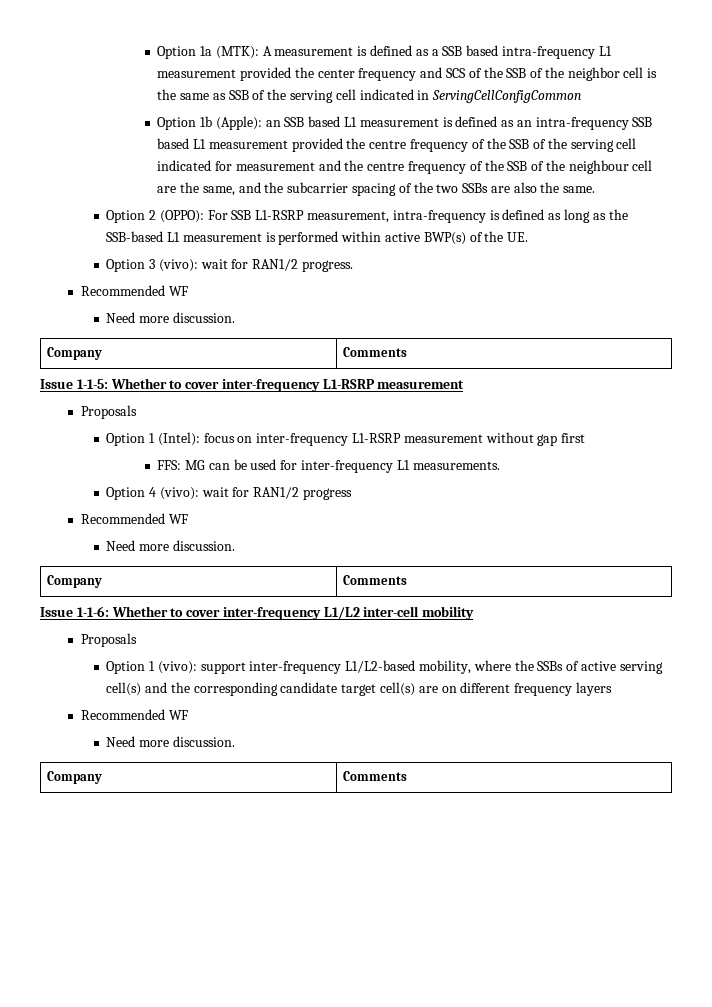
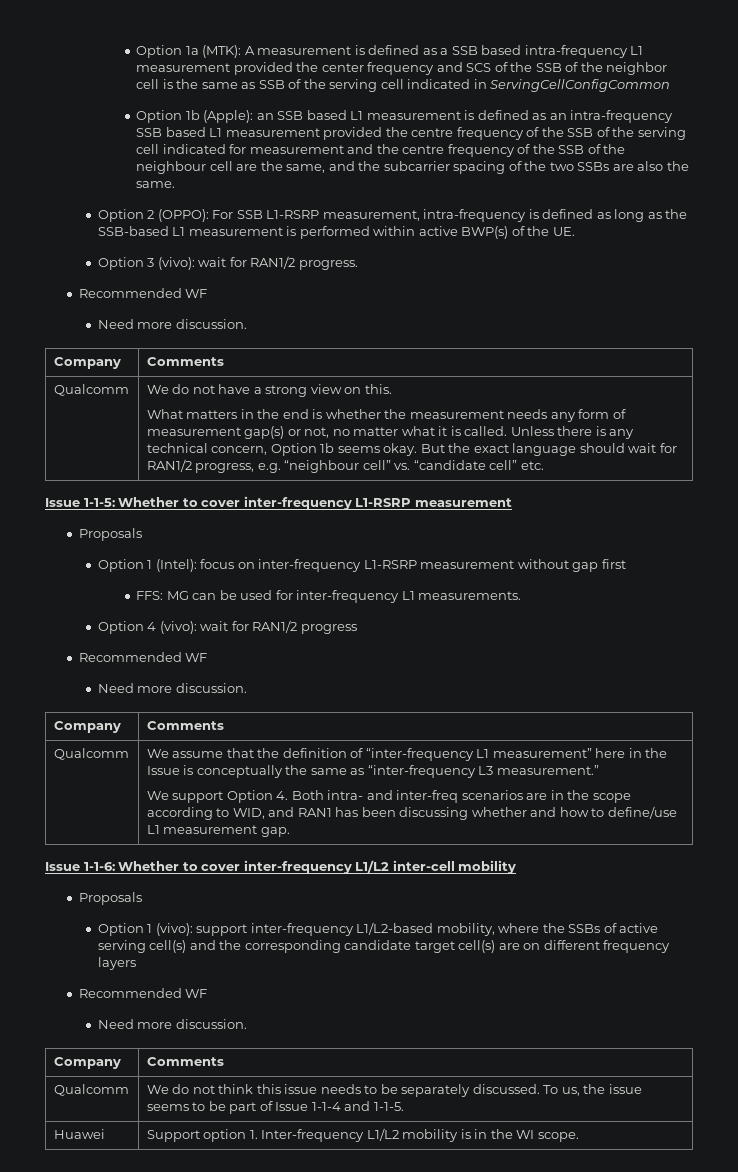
(407, 352) none -> [53,384,129,396] [146,384,392,397] [146,409,626,422] [146,426,635,439] [146,443,677,456] [146,459,544,473] // Qualcomm | We do not have a strong view on this. // What matters in the end is whether the measurement needs any form of measurement gap(s) or not, no matter what it is called. Unless there is any technical concern, Option 1b seems okay. But the exact language should wait for RAN1/2 progress, e.g. “neighbour cell” vs. “candidate cell” etc.
(407, 580) none -> [53,748,129,760] [146,748,668,761] [146,765,599,778] [146,790,631,803] [146,806,677,820] [146,825,290,837] // Qualcomm | We assume that the definition of “inter-frequency L1 measurement” here in the Issue is conceptually the same as “inter-frequency L3 measurement.” // We support Option 4. Both intra- and inter-freq scenarios are in the scope according to WID, and RAN1 has been discussing whether and how to define/use L1 measurement gap.
(407, 776) none -> [53,1084,129,1096] [146,1084,642,1097] [146,1101,404,1114] [53,1129,105,1139] [146,1128,579,1142] // Qualcomm | We do not think this issue needs to be separately discussed. To us, the issue seems to be part of Issue 1-1-4 and 1-1-5. // Huawei | Support option 1. Inter-frequency L1/L2 mobility is in the WI scope.

